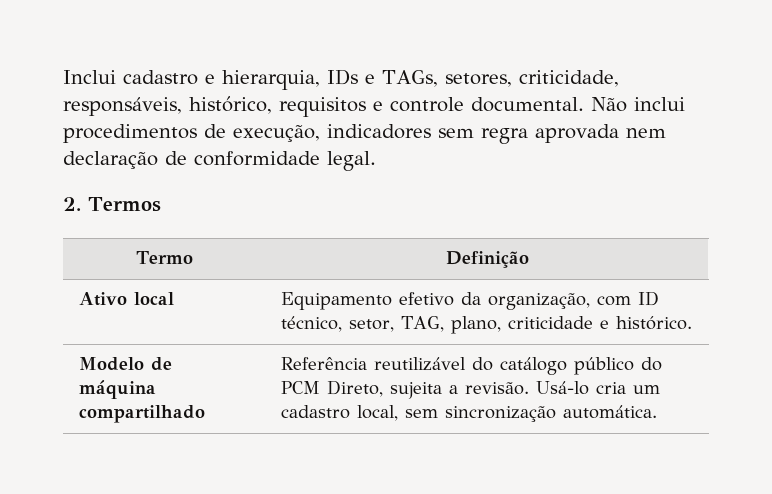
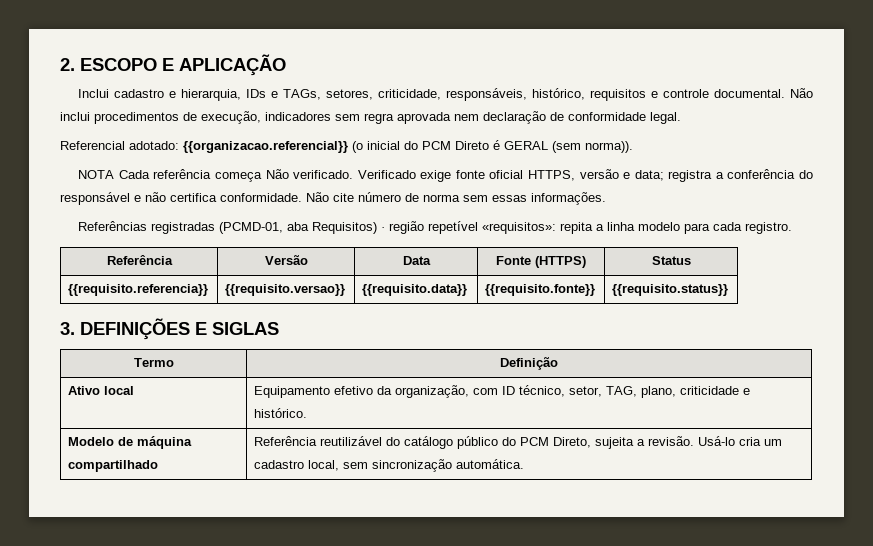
(63, 77) none -> [60,54,286,76] 2. ESCOPO E APLICAÇÃO //
[63,197,161,212] 2. Termos -> [60,140,633,153] [78,169,814,182] [60,192,606,205] [78,221,793,234] [106,255,173,265] [264,255,308,265] [402,256,431,265] [496,256,586,268] [651,256,691,265] [68,284,209,296] [225,284,346,296] [362,284,468,296] [485,284,596,296] [612,284,729,296] [60,318,279,340] Referencial adotado: {{organizacao.referencial}} (o inicial do PCM Direto é GERAL (sem norma)). // NOTA Cada referência começa Não verificado. Verificado exige fonte oficial HTTPS, versão e data; registra a conferência do responsável e não certifica conformidade. Não cite número de norma sem essas informações. // Referências registradas (PCMD-01, aba Requisitos) · região repetível «requisitos»: repita a linha modelo para cada registro. // Referência | Versão | Data | Fonte (HTTPS) | Status // {{requisito.referencia}} | {{requisito.versao}} | {{requisito.data}} | {{requisito.fonte}} | {{requisito.status}} // 3. DEFINIÇÕES E SIGLAS

